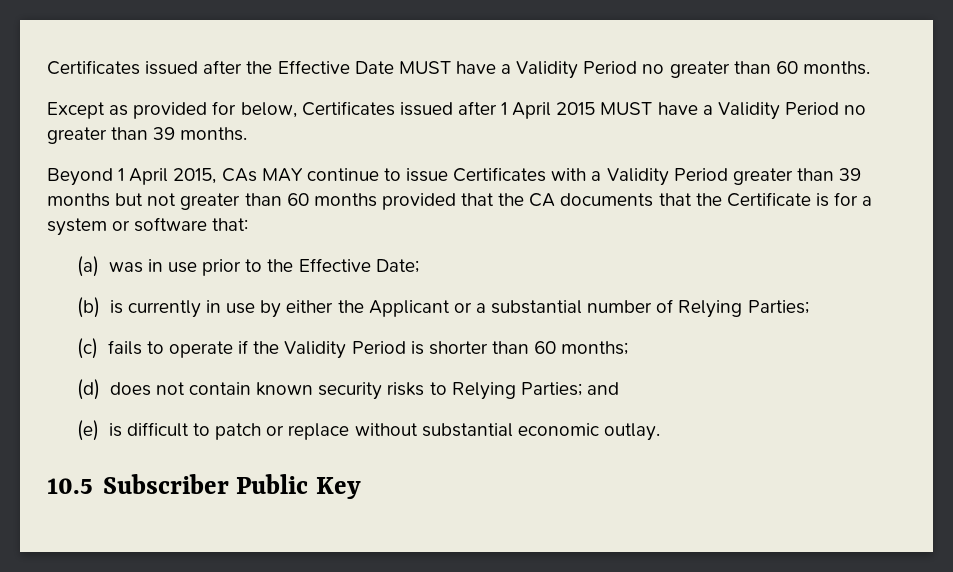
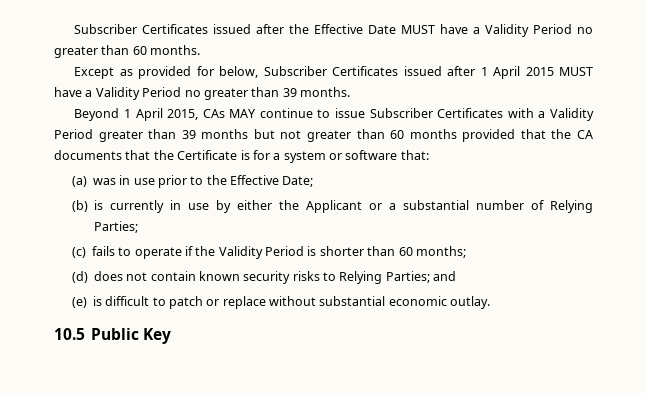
(47, 67) none -> [74,24,138,34] Subscriber
(297, 110) none -> [263,66,327,76] Subscriber
(449, 175) none -> [369,108,433,118] Subscriber
[102,474,229,494] Subscriber -> (85, 334) none

